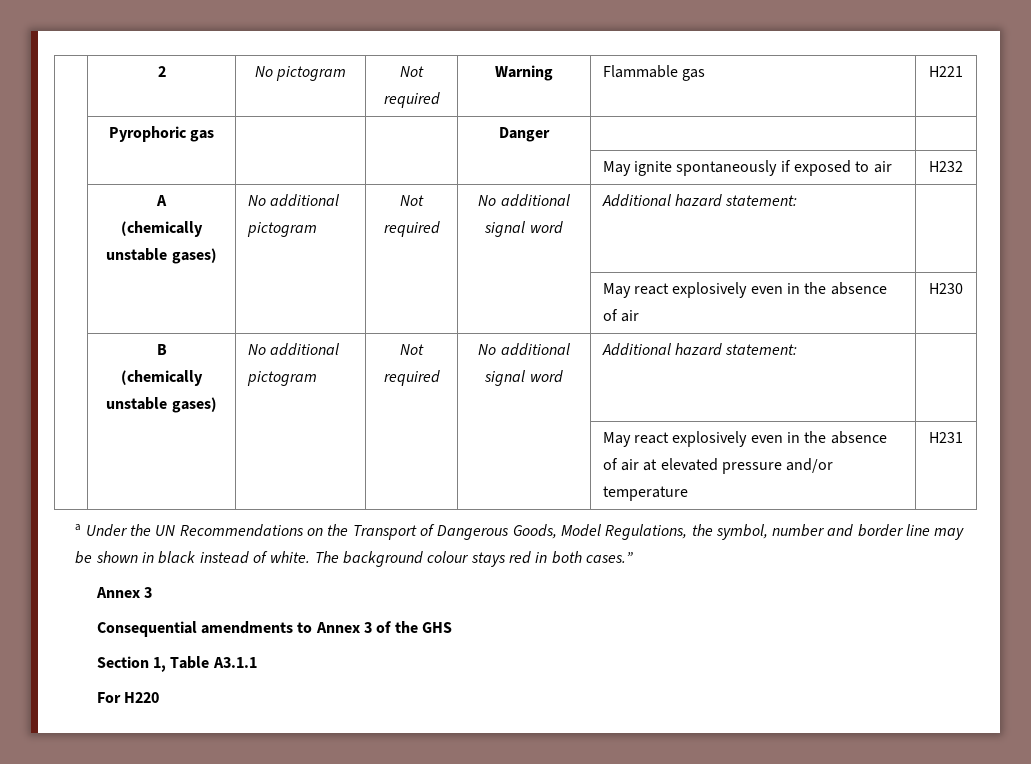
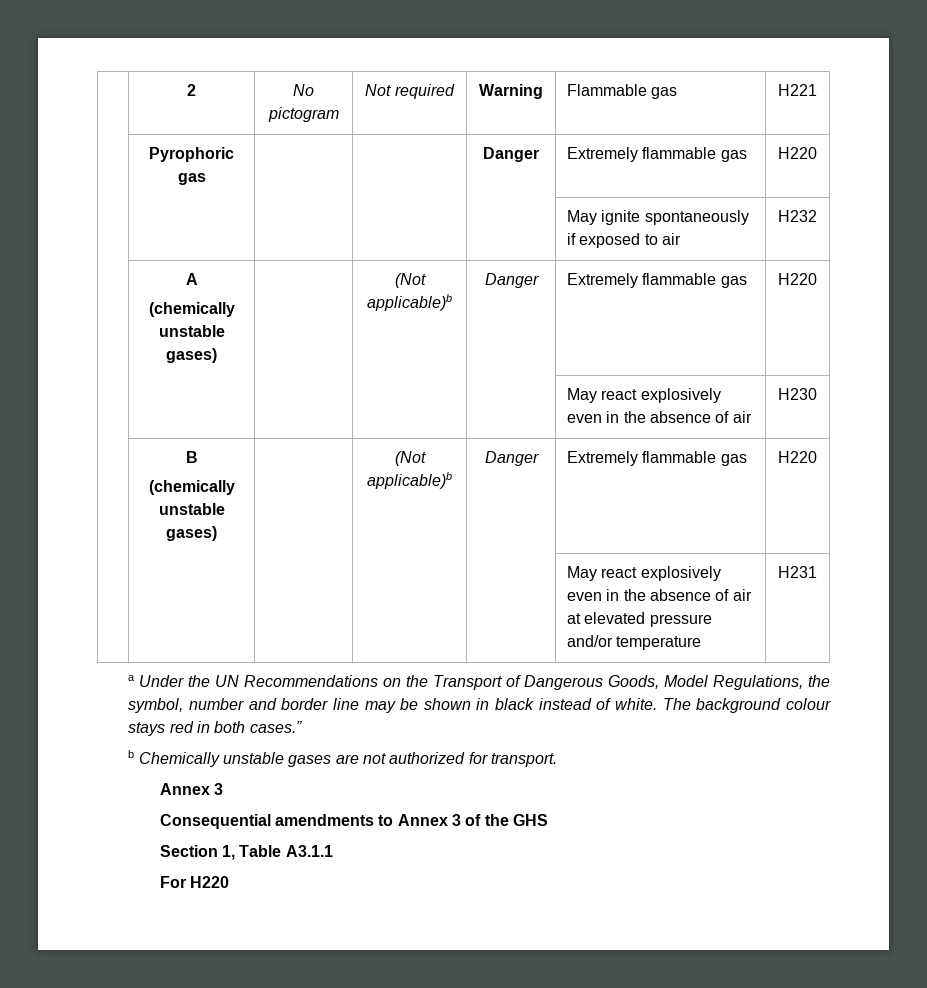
(550, 134) | -> [566,147,747,162] [778,147,817,159] Extremely flammable gas | H220
[247,194,339,207] [246,222,317,237] [400,195,424,206] [383,221,440,237] [478,194,570,207] [484,221,563,237] [601,194,798,207] No additional pictogram | Not required | No additional signal word | Additional hazard statement: | -> [394,273,426,288] [367,294,452,311] [484,273,539,288] [566,273,747,288] [778,273,817,285] | (Not applicable)b | Danger | Extremely flammable gas | H220
[247,343,339,356] [246,371,317,386] [400,344,424,355] [383,370,440,386] [478,343,570,356] [484,370,563,386] [601,343,798,356] No additional pictogram | Not required | No additional signal word | Additional hazard statement: | -> [394,451,426,466] [367,472,452,489] [484,451,539,466] [566,451,747,466] [778,451,817,463] | (Not applicable)b | Danger | Extremely flammable gas | H220
(633, 557) none -> [128,750,557,767] // b Chemically unstable gases are not authorized for transport.

